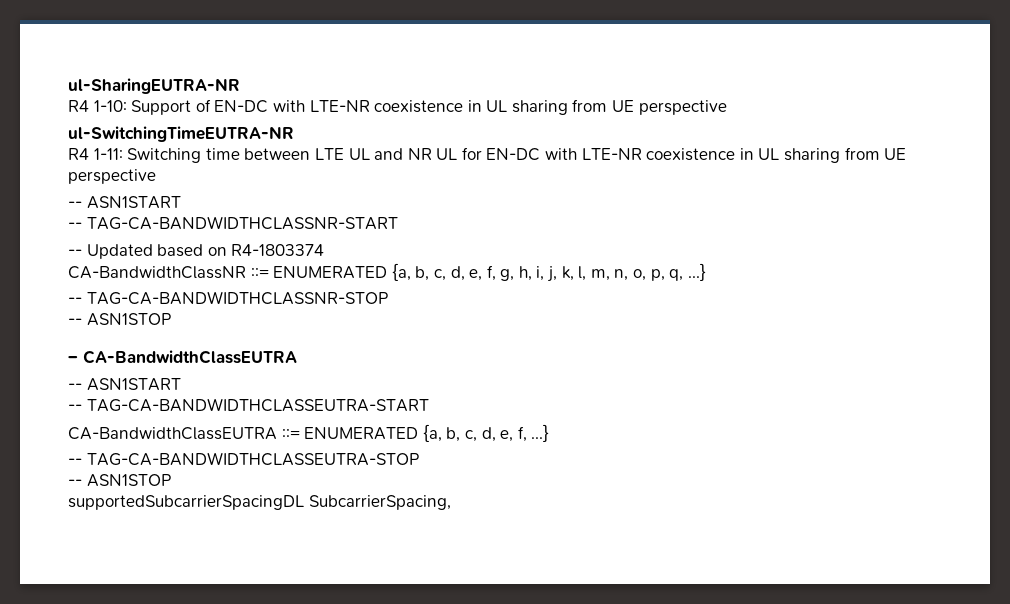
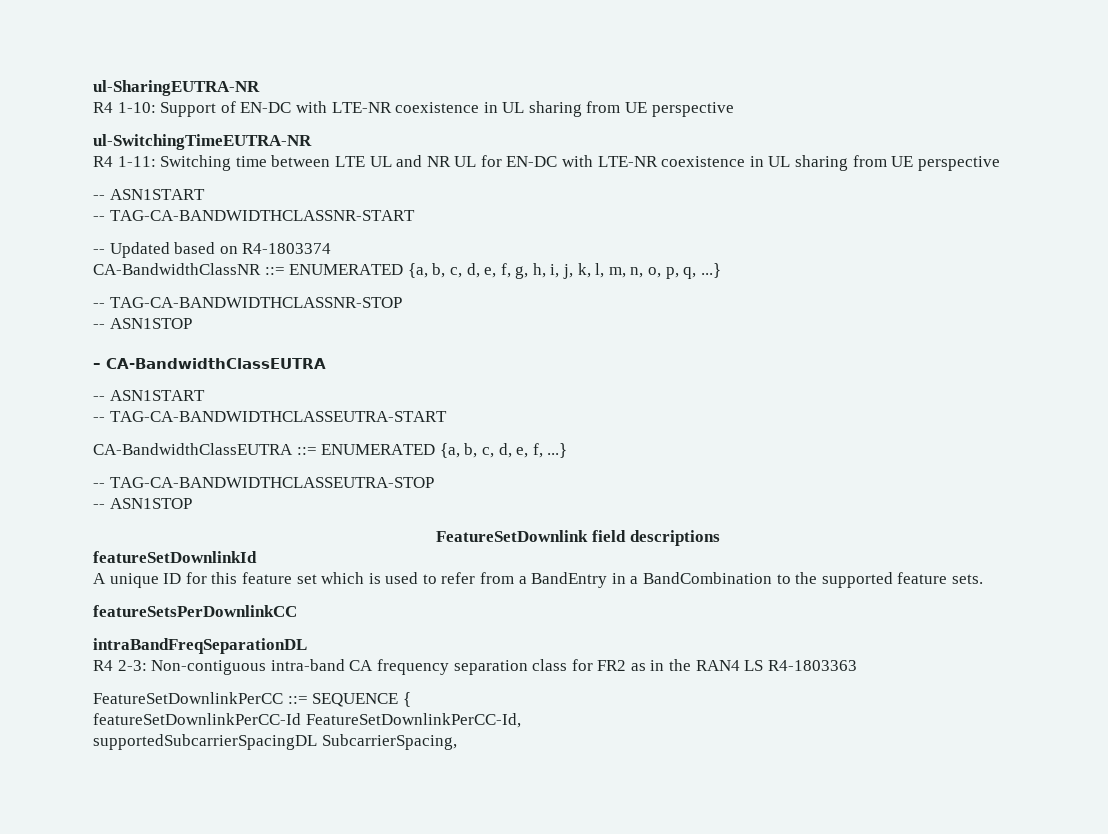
(171, 480) none -> [436,530,720,546] [93,551,257,563] [93,572,983,588] [93,605,297,617] [93,638,307,654] [93,659,857,675] [93,692,411,707] [93,713,521,728] // FeatureSetDownlink field descriptions // featureSetDownlinkId // A unique ID for this feature set which is used to refer from a BandEntry in a BandCombination to the supported feature sets. // featureSetsPerDownlinkCC // intraBandFreqSeparationDL // R4 2-3: Non-contiguous intra-band CA frequency separation class for FR2 as in the RAN4 LS R4-1803363 // FeatureSetDownlinkPerCC ::= SEQUENCE { // featureSetDownlinkPerCC-Id FeatureSetDownlinkPerCC-Id,

